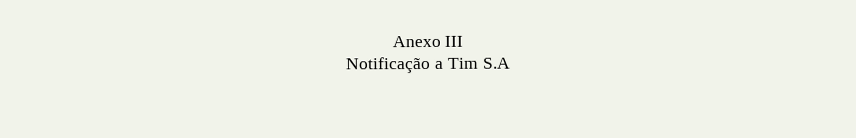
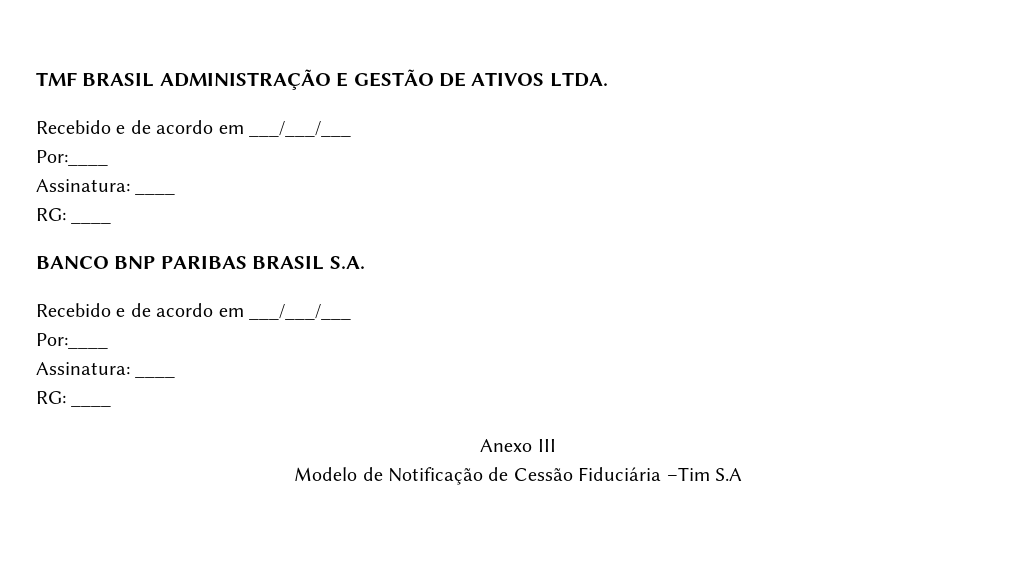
[391,35,464,48] [345,56,478,74] Anexo III // Notificação a Tim -> [36,69,608,90] [36,120,351,137] [36,150,108,166] [36,179,130,192] [135,192,176,195] [36,208,66,221] [71,221,112,224] [36,256,365,270] [36,303,351,320] [36,333,108,349] [36,362,130,375] [135,375,176,378] [36,391,66,404] [71,404,112,407] [480,439,556,452] [294,467,710,485] TMF BRASIL ADMINISTRAÇÃO E GESTÃO DE ATIVOS LTDA. // Recebido e de acordo em ___/___/___ // Por:____ // Assinatura: ____ // RG: ____ // BANCO BNP PARIBAS BRASIL S.A. // Recebido e de acordo em ___/___/___ // Por:____ // Assinatura: ____ // RG: ____ // Anexo III // Modelo de Notificação de Cessão Fiduciária –Tim

